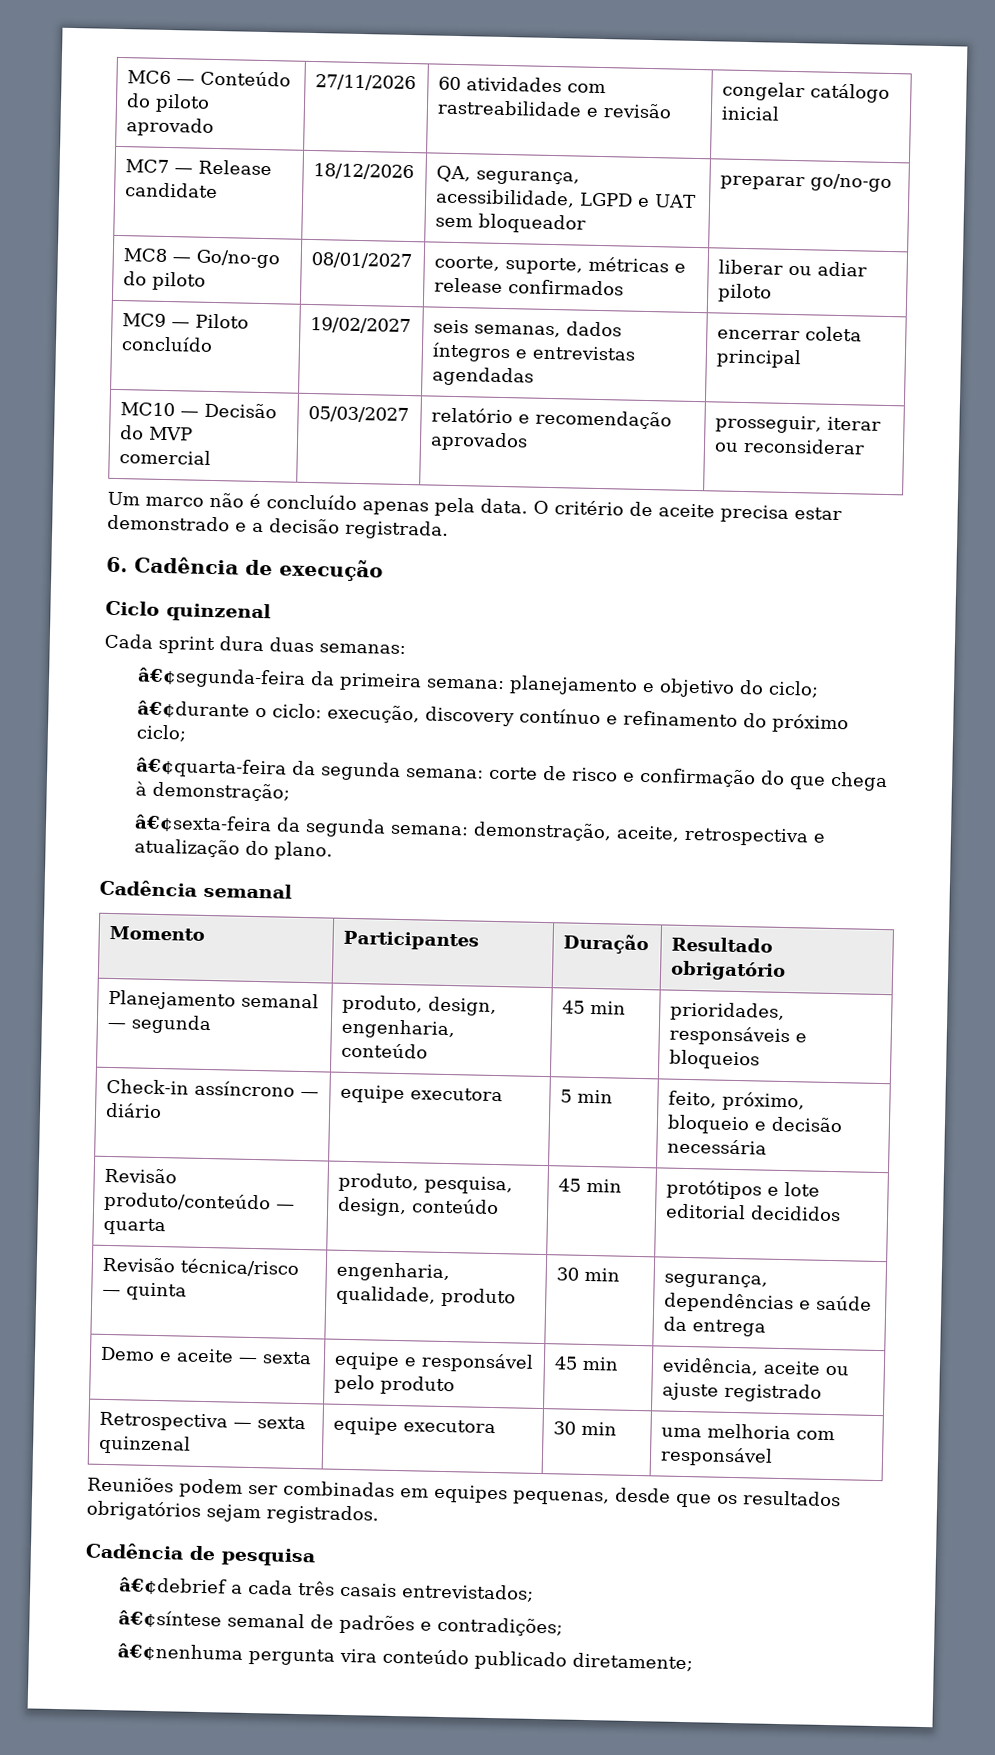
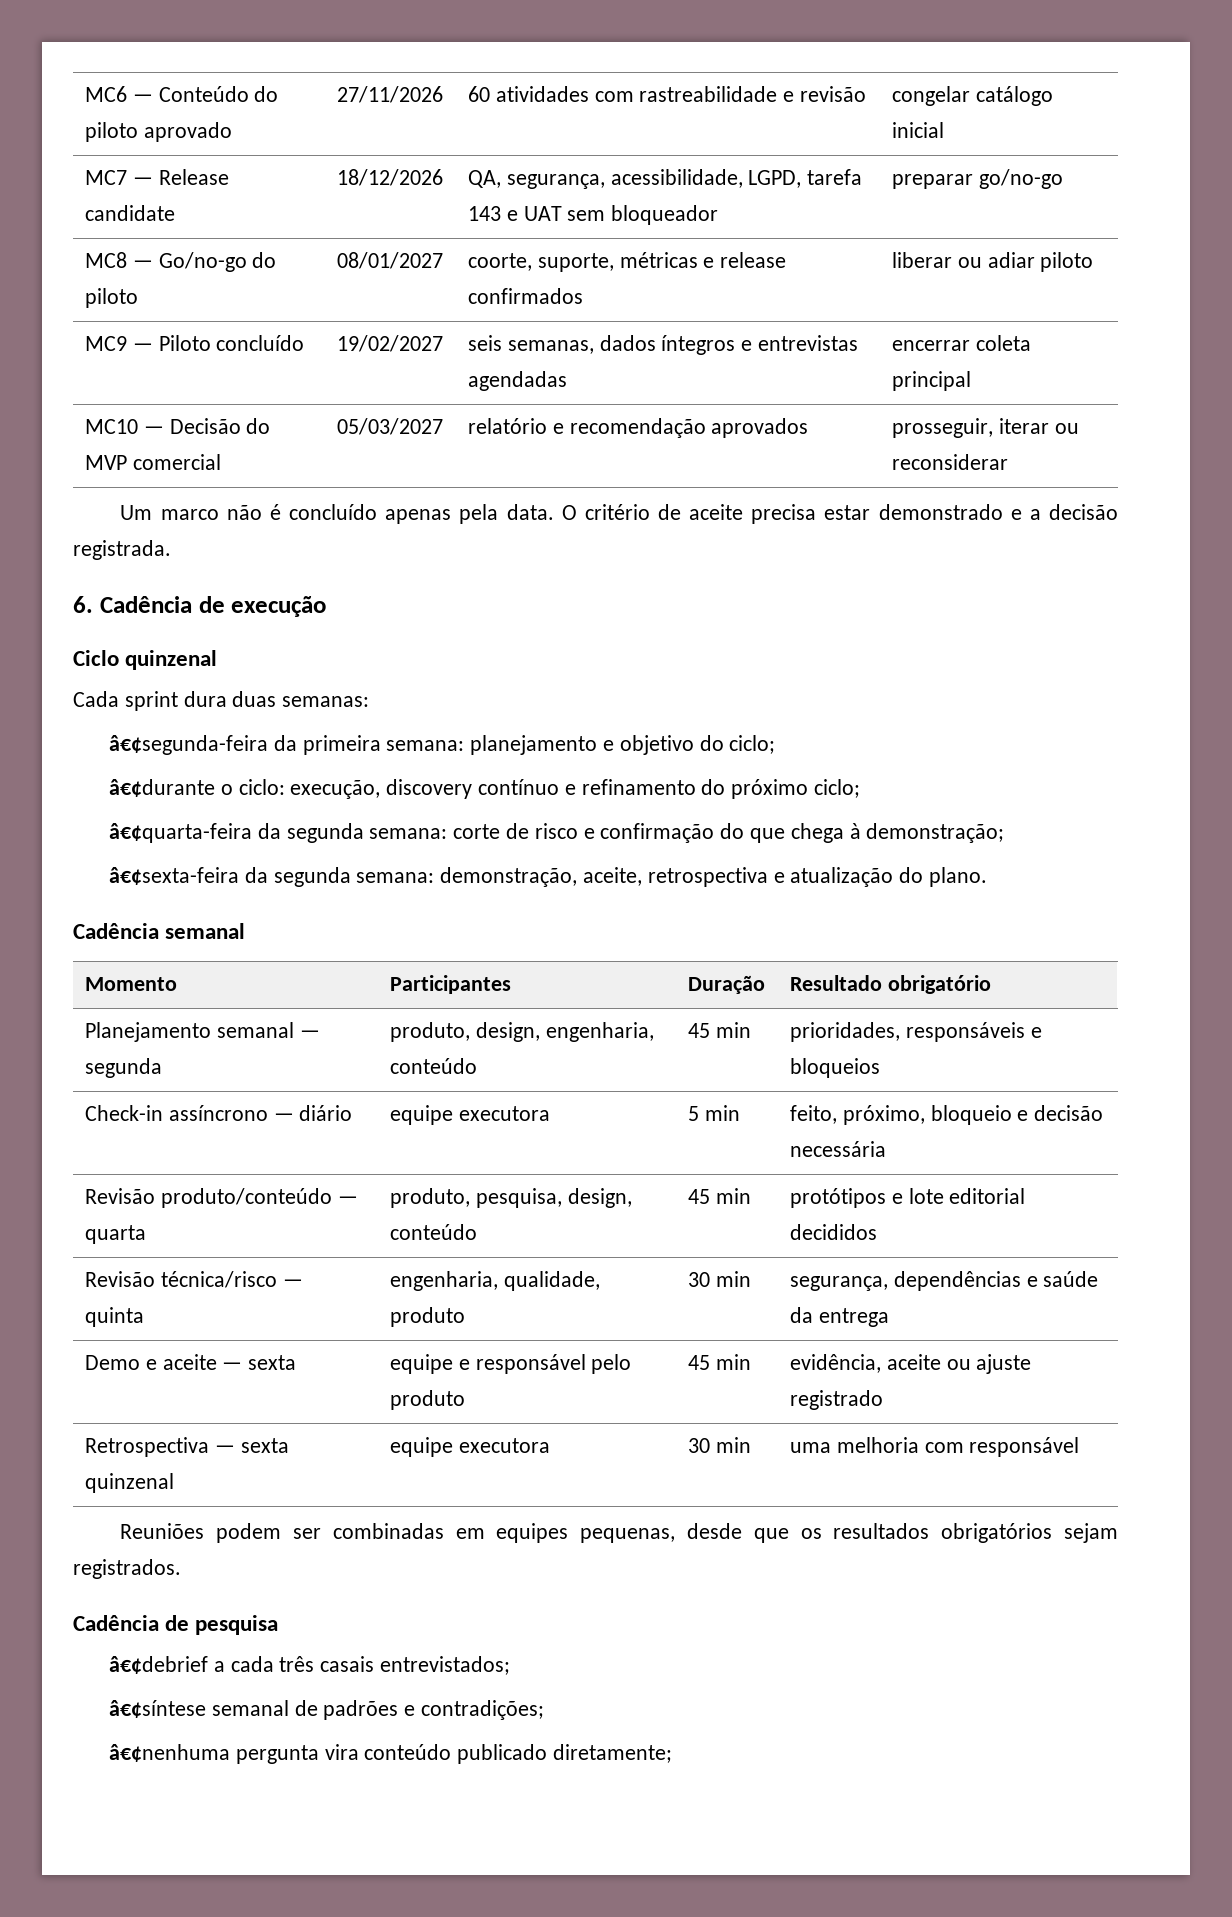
[578,192,633,207] LGPD -> [748,169,863,188] [468,206,502,221] LGPD, tarefa 143

